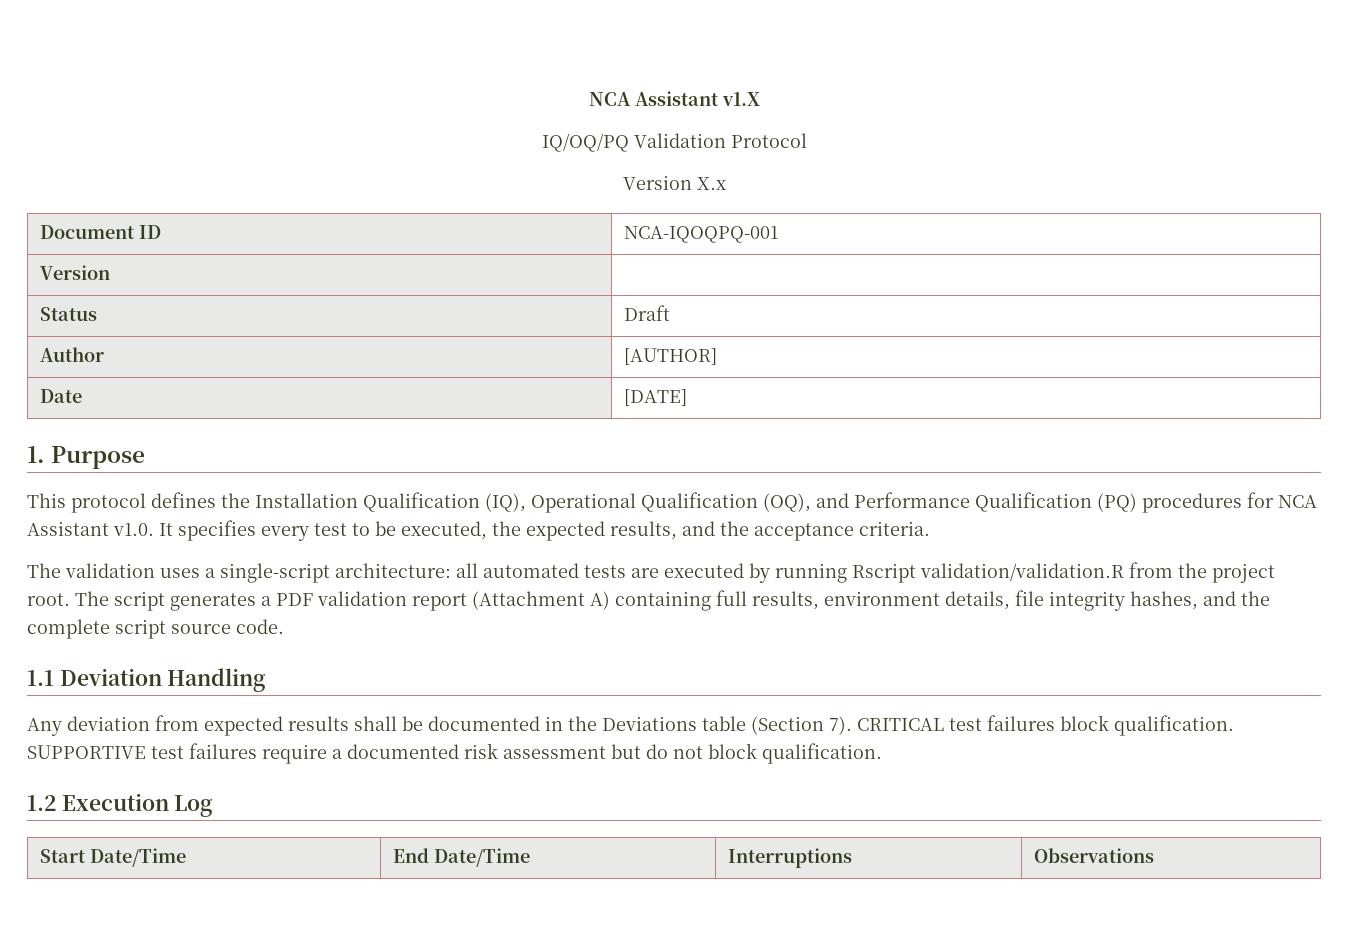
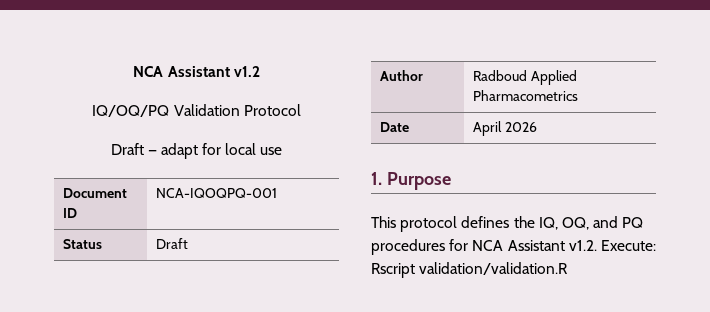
[588,91,760,106] NCA Assistant v1.X -> [133,66,260,77] NCA Assistant v1.2
[622,175,726,190] Version X.x -> [110,143,283,159] Draft — adapt for local use
[40,265,111,280] // Version | -> (278, 193) none
[624,348,718,365] [AUTHOR] -> [473,70,578,85] [473,90,579,101] Radboud Applied Pharmacometrics
[624,389,688,406] [DATE] -> [473,121,538,136] April 2026
[255,492,1317,513] [27,520,930,541] [27,562,1275,583] [27,590,1270,611] [27,619,284,639] [27,668,267,692] [27,715,1234,736] [27,743,882,764] [27,793,214,817] [40,848,187,867] [393,848,531,867] [728,848,853,868] [1034,848,1155,863] Installation Qualification (IQ), Operational Qualification (OQ), and Performance Qualification (PQ) procedures for NCA Assistant v1.0. It specifies every test to be executed, the expected results, and the acceptance criteria. // The validation uses a single-script architecture: all automated tests are executed by running Rscript validation/validation.R from the project root. The script generates a PDF validation report (Attachment A) containing full results, environment details, file integrity hashes, and the complete script source code. // 1.1 Deviation Handling // Any deviation from expected results shall be documented in the Deviations table (Section 7). CRITICAL test failures block qualification. SUPPORTIVE test failures require a documented risk assessment but do not block qualification. // 1.2 Execution Log // Start Date/Time | End Date/Time | Interruptions | Observations -> [538,216,644,230] [371,239,656,255] [371,262,569,278] IQ, OQ, and PQ procedures for NCA Assistant v1.2. Execute: Rscript validation/validation.R

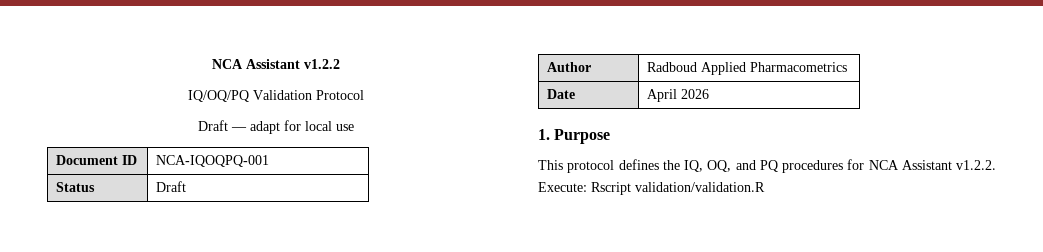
[133,66,260,77] NCA Assistant v1.2 -> [212,59,340,69] NCA Assistant v1.2.2
[568,240,597,251] v1.2. -> [956,160,996,170] v1.2.2.

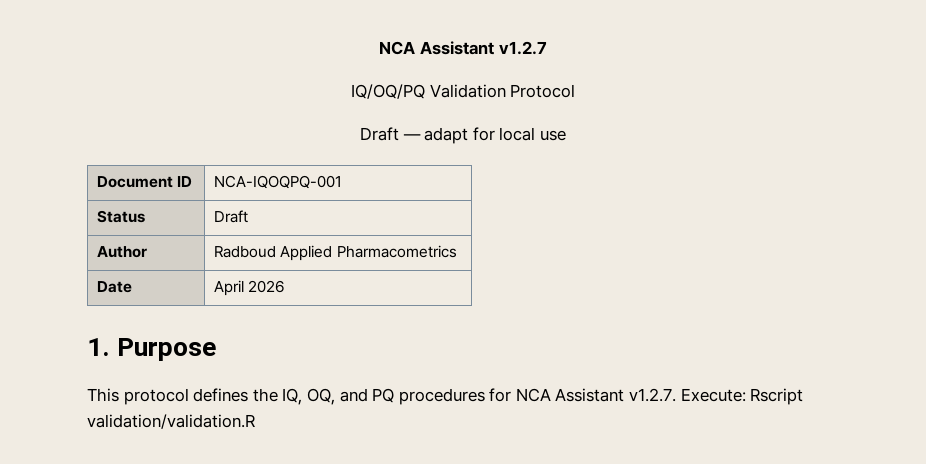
[212,59,340,69] NCA Assistant v1.2.2 -> [379,41,547,55] NCA Assistant v1.2.7
[956,160,996,170] v1.2.2. -> [629,388,677,402] v1.2.7.

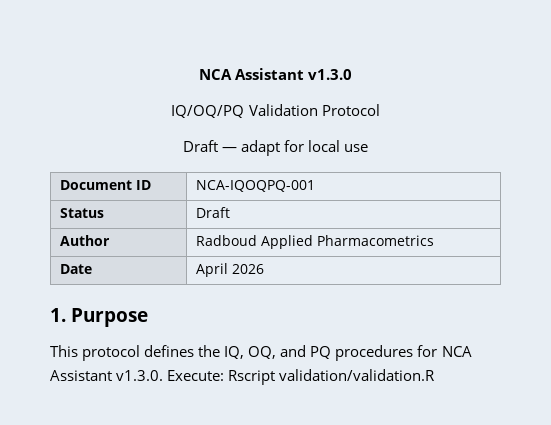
[379,41,547,55] NCA Assistant v1.2.7 -> [198,68,353,80] NCA Assistant v1.3.0
[629,388,677,402] v1.2.7. -> [116,370,164,381] v1.3.0.

